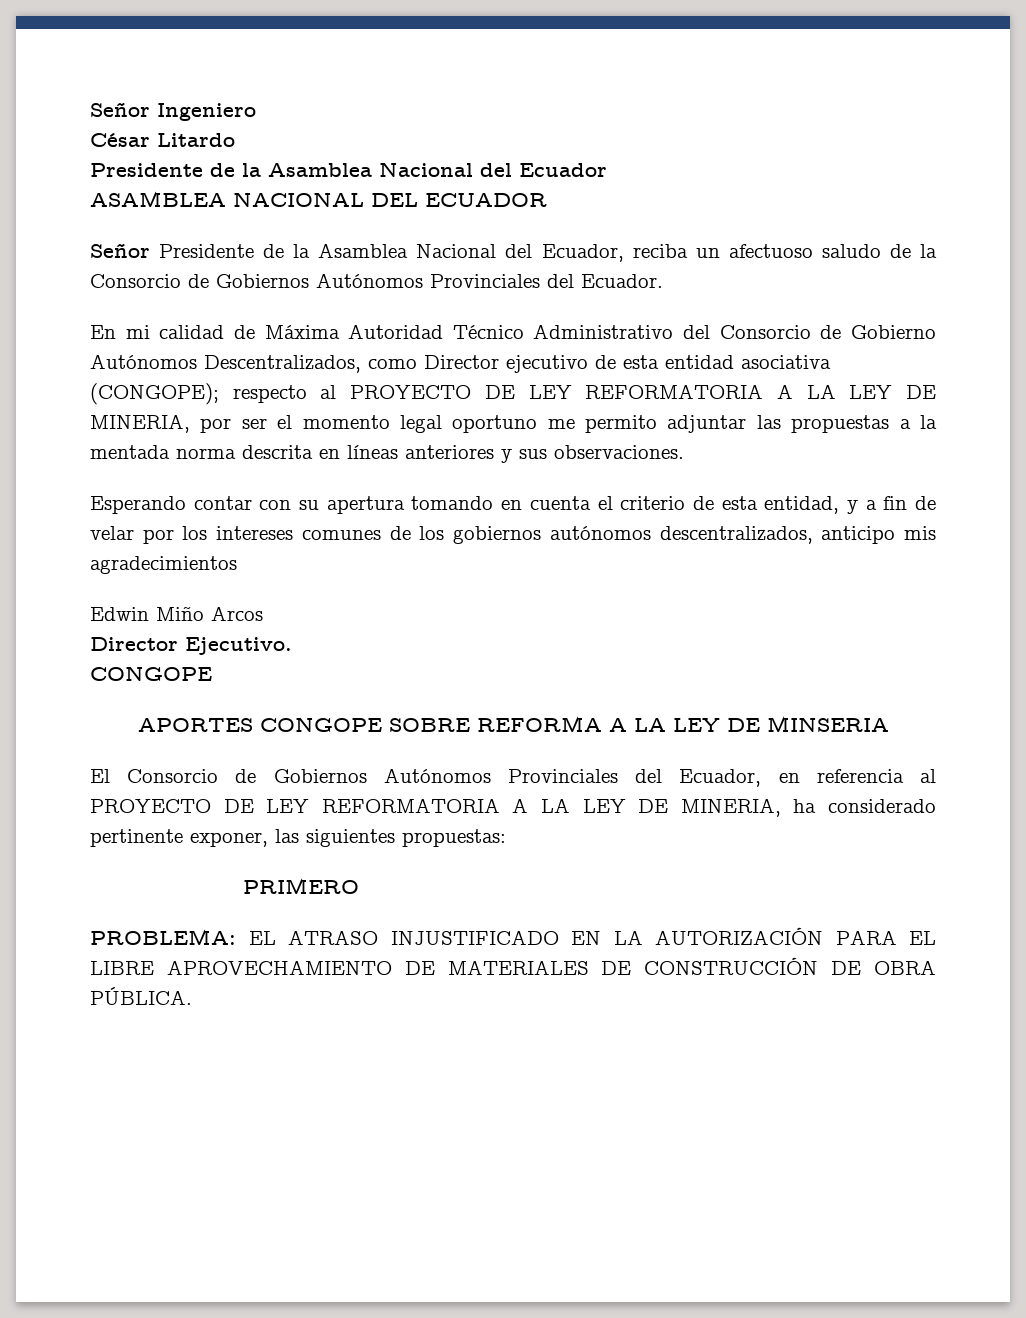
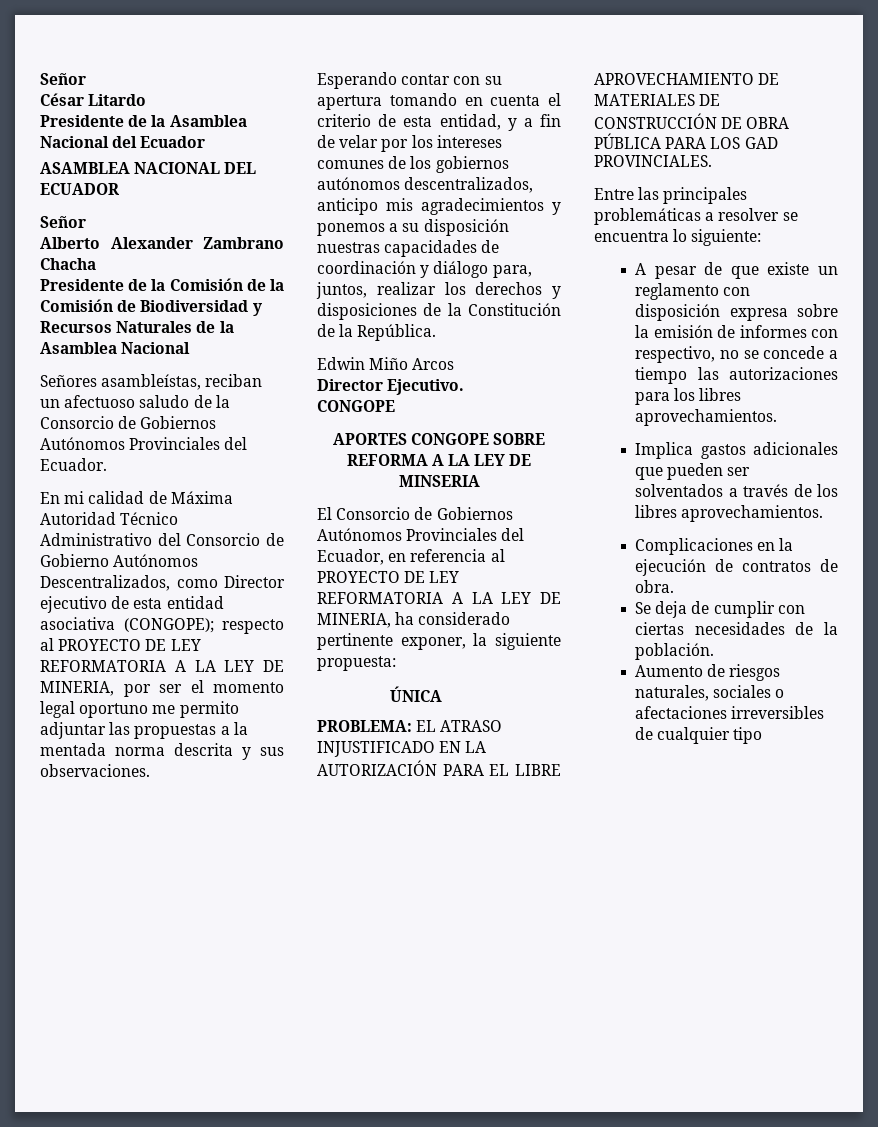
[90,102,256,121] Señor Ingeniero -> [40,73,86,85] Señor
[159,243,688,262] Presidente de la Asamblea Nacional del Ecuador, reciba -> [40,237,284,249] [40,258,96,270] [40,278,284,291] [40,299,262,316] [40,321,234,333] [40,342,191,354] [40,374,263,390] // Alberto Alexander Zambrano Chacha // Presidente de la Comisión de la Comisión de Biodiversidad y Recursos Naturales de la Asamblea Nacional // Señores asambleístas, reciban
[319,445,494,459] en líneas anteriores -> (233, 749) none
(237, 565) none -> [552,202,561,215] [317,219,509,236] [317,240,500,257] [317,261,532,278] [316,282,561,299] [317,303,561,320] [317,324,437,341] y ponemos a su disposición nuestras capacidades de coordinación y diálogo para, juntos, realizar los derechos y disposiciones de la Constitución de la República.
[275,829,506,847] [242,878,359,894] las siguientes propuestas: // PRIMERO -> [473,633,561,650] [317,656,396,671] [390,686,443,702] la siguiente propuesta: // ÚNICA
[90,986,192,1005] PÚBLICA. -> [594,133,778,149] [594,155,712,167] [594,187,748,204] [594,208,798,225] [594,229,762,246] [634,262,838,279] [634,283,751,300] [634,304,838,321] [634,325,838,338] [634,346,838,363] [634,367,838,384] [634,388,742,405] [634,409,777,426] [634,442,838,459] [634,463,751,480] [634,484,838,497] [634,505,824,522] [634,538,794,555] [634,559,838,576] [634,580,674,593] [634,601,805,618] [634,622,838,635] [634,643,714,660] [634,664,781,681] [634,685,785,701] [634,706,825,719] [634,727,763,744] PÚBLICA PARA LOS GAD PROVINCIALES. // Entre las principales problemáticas a resolver se encuentra lo siguiente: // A pesar de que existe un reglamento con disposición expresa sobre la emisión de informes con respectivo, no se concede a tiempo las autorizaciones para los libres aprovechamientos. // Implica gastos adicionales que pueden ser solventados a través de los libres aprovechamientos. // Complicaciones en la ejecución de contratos de obra. // Se deja de cumplir con ciertas necesidades de la población. // Aumento de riesgos naturales, sociales o afectaciones irreversibles de cualquier tipo

